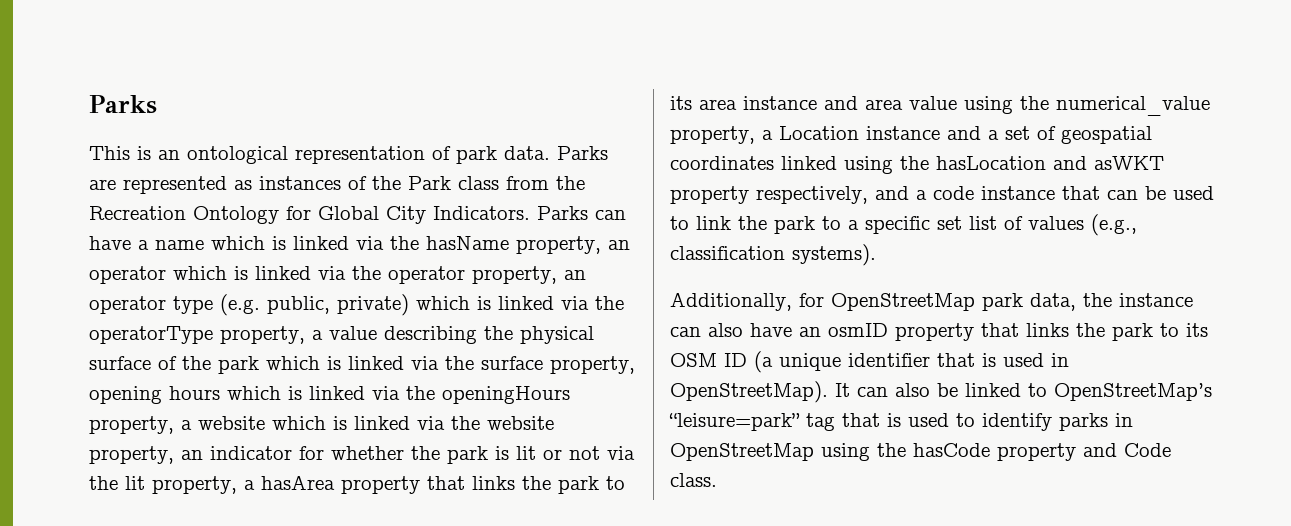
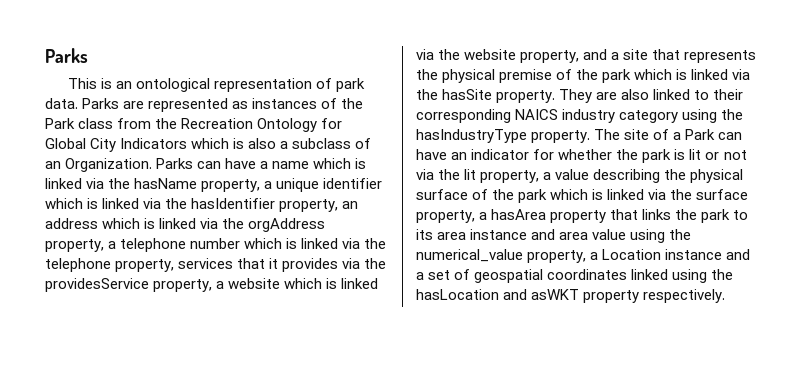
[433,206,530,220] Indicators. -> [120,138,372,149] [45,158,153,172] Indicators which is also a subclass of an Organization.
[608,240,630,250] [89,266,586,284] [89,294,624,316] [89,326,213,344] an operator which is linked via the operator property, an operator type (e.g. public, private) which is linked via the operatorType -> [264,178,383,192] [45,198,359,212] [45,218,326,232] [45,238,387,252] [45,258,387,272] [45,278,379,292] [416,49,757,63] [416,69,751,83] [416,89,744,103] [416,109,744,123] [416,129,743,143] [416,149,747,163] [416,169,477,180] a unique identifier which is linked via the hasIdentifier property, an address which is linked via the orgAddress property, a telephone number which is linked via the telephone property, services that it provides via the providesService property, a website which is linked via the website property, and a site that represents the physical premise of the park which is linked via the hasSite property. They are also linked to their corresponding NAICS industry category using the hasIndustryType property. The site of a Park can have an indicator for whether the park is lit or not via the lit
[89,386,570,404] [89,416,554,434] [89,446,635,464] [89,476,237,494] opening hours which is linked via the openingHours property, a website which is linked via the website property, an indicator for whether the park is lit or not via the lit property, -> (475, 216) none
[756,186,1214,204] [670,214,1137,236] [670,244,876,266] [670,292,1193,311] [670,323,1208,341] [670,351,1069,373] [670,381,1212,403] [669,413,1133,431] [670,443,1171,461] [670,473,717,487] respectively, and a code instance that can be used to link the park to a specific set list of values (e.g., classification systems). // Additionally, for OpenStreetMap park data, the instance can also have an osmID property that links the park to its OSM ID (a unique identifier that is used in OpenStreetMap). It can also be linked to OpenStreetMap’s “leisure=park” tag that is used to identify parks in OpenStreetMap using the hasCode property and Code class. -> [643,289,726,303] respectively.

